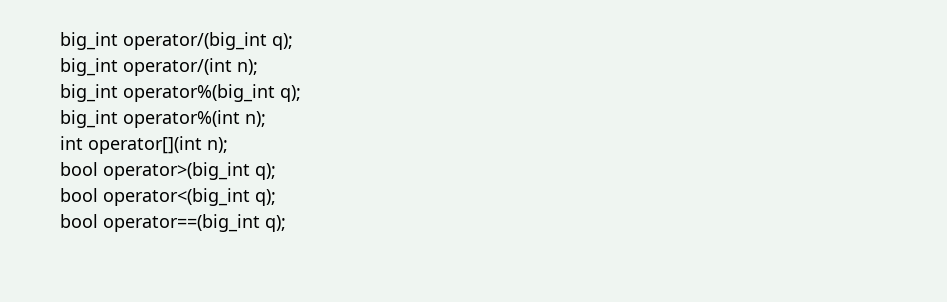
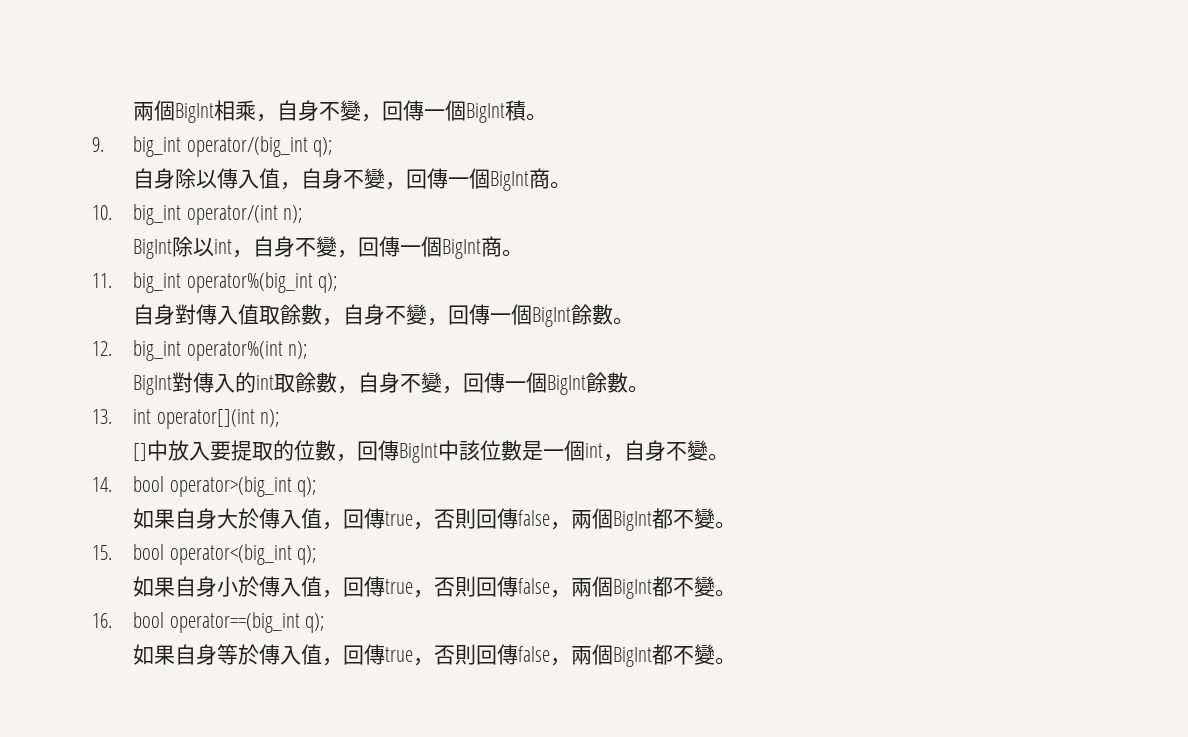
[60,32,293,50] [60,58,258,76] [60,84,301,102] [60,110,266,128] [60,136,228,154] [60,162,276,180] [60,188,276,206] [60,214,286,232] big_int operator/(big_int q); // big_int operator/(int n); // big_int operator%(big_int q); // big_int operator%(int n); // int operator[](int n); // bool operator>(big_int q); // bool operator<(big_int q); // bool operator==(big_int q); -> [133,100,548,123] [92,136,333,157] [133,168,572,191] [92,204,303,225] [133,236,524,259] [92,272,338,293] [133,304,635,327] [92,340,308,361] [133,372,650,395] [92,409,280,429] [133,440,730,463] [92,476,317,497] [133,508,737,531] [92,544,317,565] [133,576,737,599] [92,612,325,633] [133,644,737,667] 兩個BigInt相乘，自身不變，回傳一個BigInt積。 // 9. big_int operator/(big_int q); // 自身除以傳入值，自身不變，回傳一個BigInt商。 // 10. big_int operator/(int n); // BigInt除以int，自身不變，回傳一個BigInt商。 // 11. big_int operator%(big_int q); // 自身對傳入值取餘數，自身不變，回傳一個BigInt餘數。 // 12. big_int operator%(int n); // BigInt對傳入的int取餘數，自身不變，回傳一個BigInt餘數。 // 13. int operator[](int n); // []中放入要提取的位數，回傳BigInt中該位數是一個int，自身不變。 // 14. bool operator>(big_int q); // 如果自身大於傳入值，回傳true，否則回傳false，兩個BigInt都不變。 // 15. bool operator<(big_int q); // 如果自身小於傳入值，回傳true，否則回傳false，兩個BigInt都不變。 // 16. bool operator==(big_int q); // 如果自身等於傳入值，回傳true，否則回傳false，兩個BigInt都不變。

